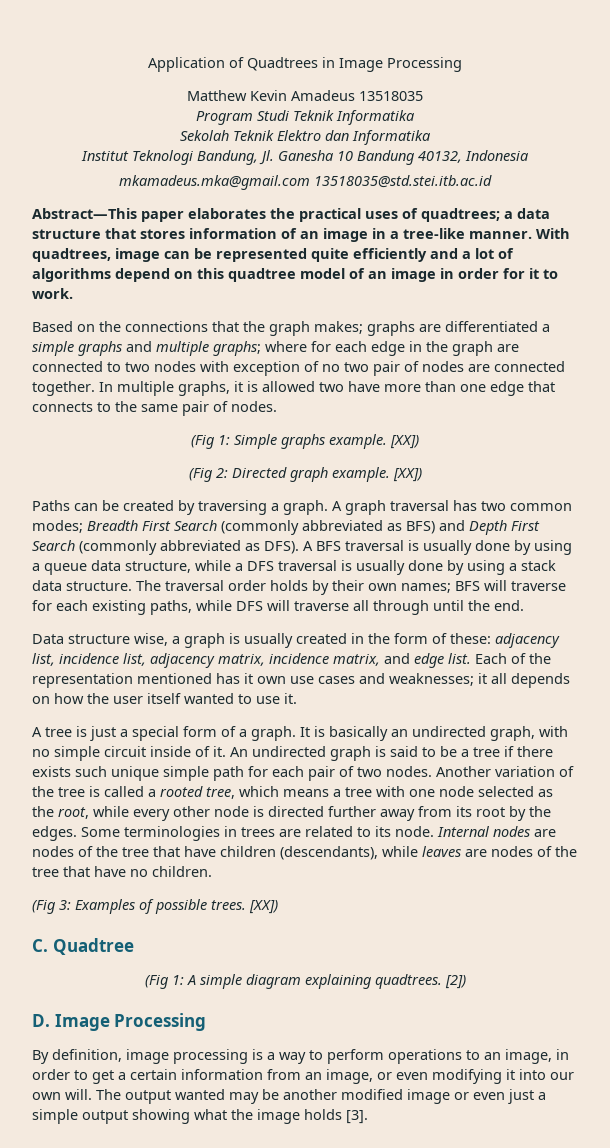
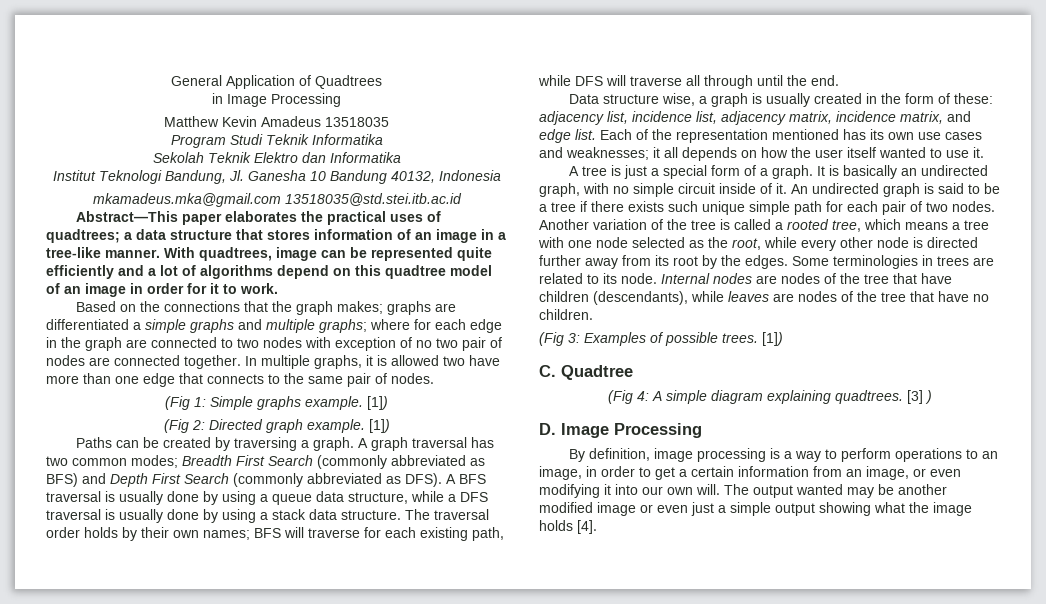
(148, 64) none -> [171,75,222,86] General
(318, 64) none -> (382, 82) //
[390,435,419,449] [XX]) -> [367,396,388,410] [1])
[392,468,422,482] [XX]) -> [368,419,390,433] [1])
[150,600,192,615] paths, -> [472,527,504,541] path,
[244,673,253,684] it -> [870,129,884,140] its
[249,900,278,914] [XX]) -> [762,332,783,346] [1])
[171,975,184,985] 1: -> [636,391,649,401] 4:
[444,975,466,989] [2]) -> [906,390,932,404] [3] )
[346,1110,368,1124] [3]. -> [577,520,597,534] [4].

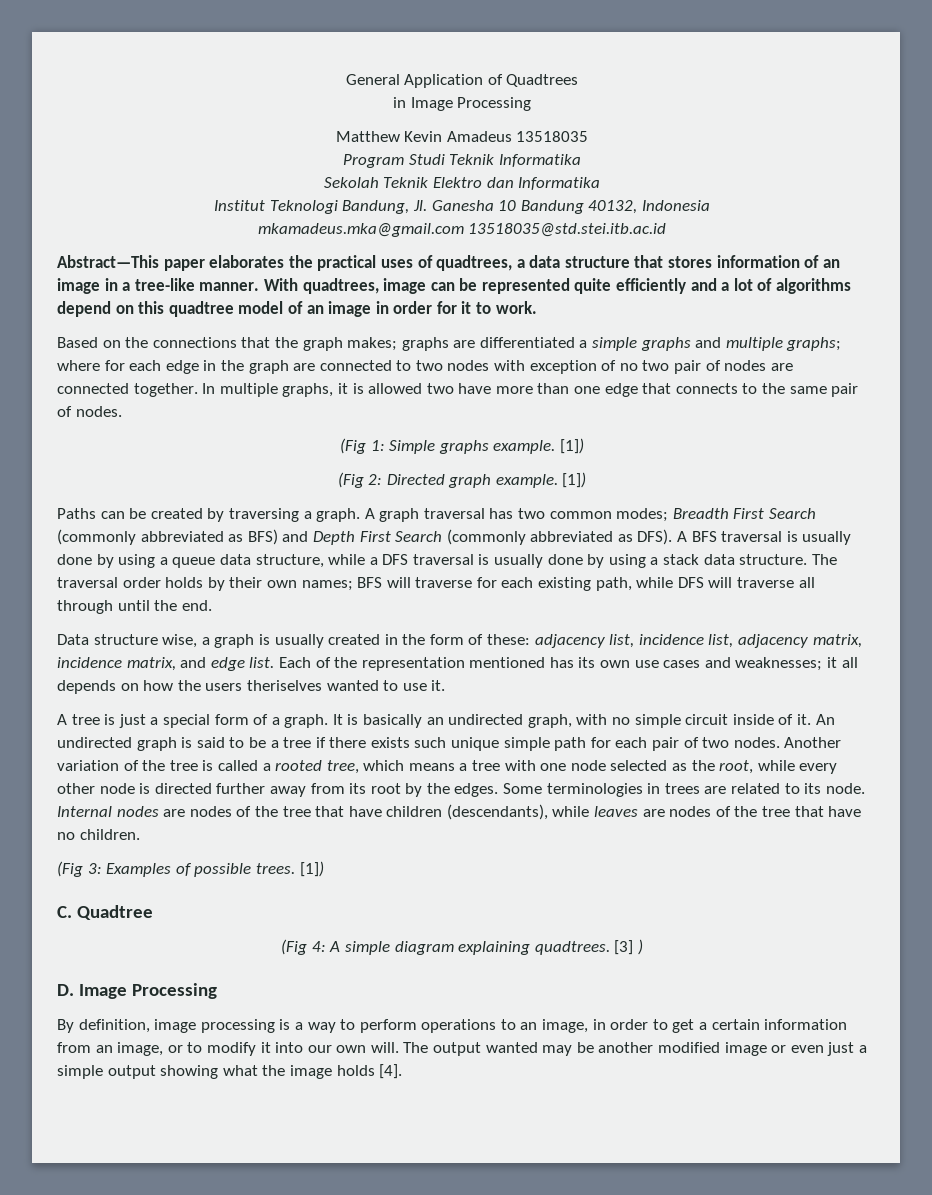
[46,229,120,243] quadtrees; -> [436,255,513,271] quadtrees,
[815,147,876,158] user itself -> [205,680,322,691] users theriselves
[930,469,961,477] [539,484,600,498] even modifying -> [187,1042,256,1056] to modify

